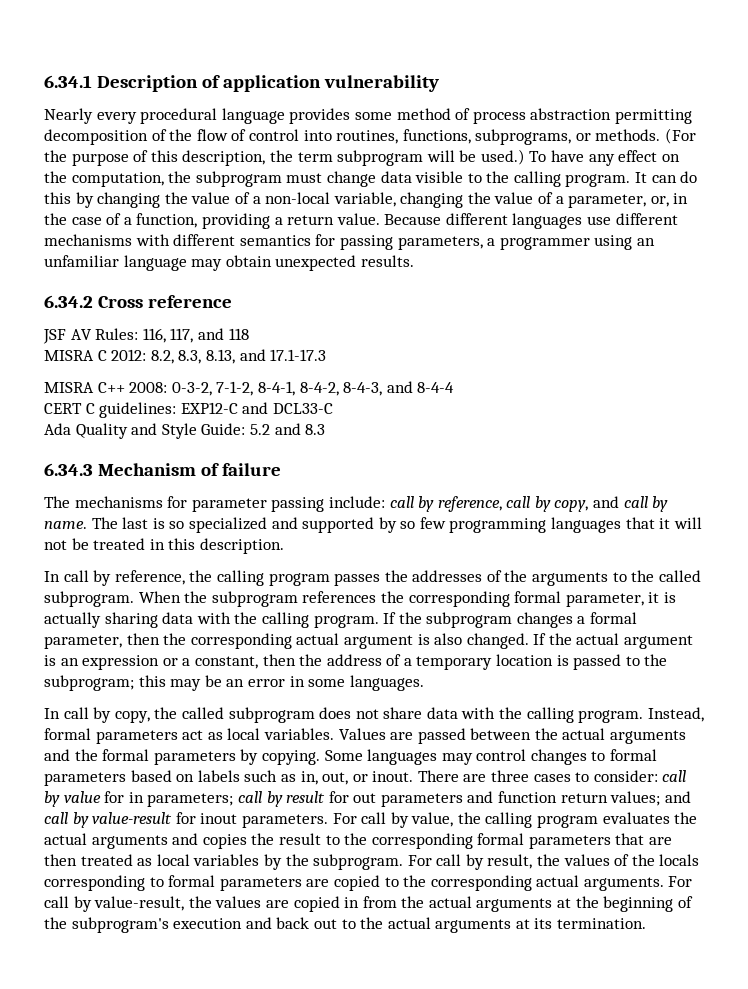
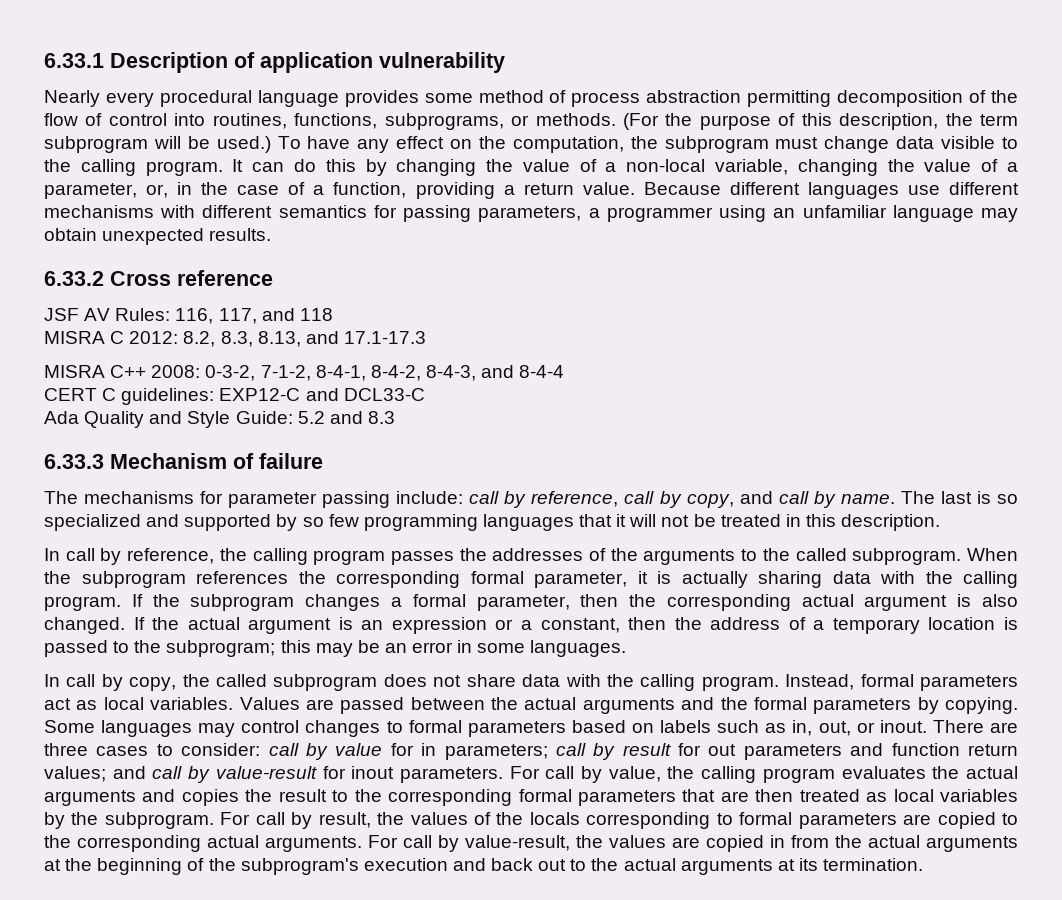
[44,75,92,88] 6.34.1 -> [44,53,104,68] 6.33.1
[44,295,93,308] 6.34.2 -> [44,271,104,286] 6.33.2
[44,463,93,476] 6.34.3 -> [44,454,104,469] 6.33.3

